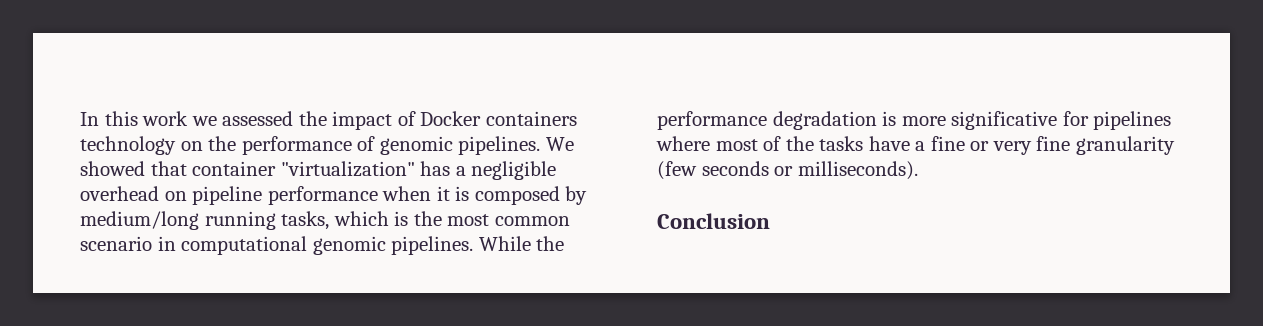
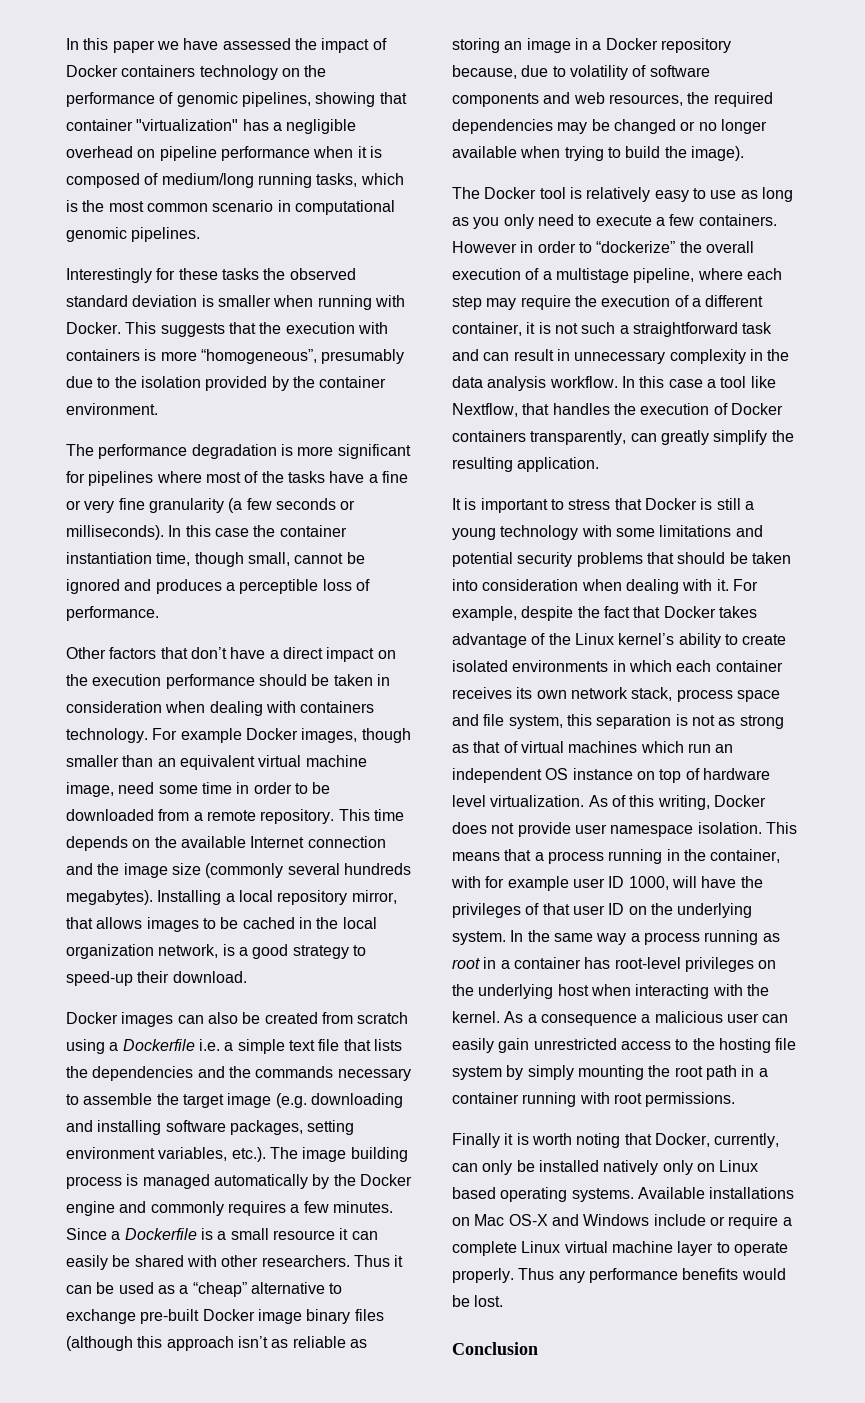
[80,111,217,126] In this work we -> [66,38,219,53] In this paper we have
[458,136,574,155] [80,161,145,176] pipelines. We showed -> [241,92,376,107] pipelines, showing
[565,186,588,205] by -> [144,173,159,185] of
[478,236,565,251] While the -> [66,268,356,283] [66,295,405,310] [66,322,388,337] [66,349,405,364] [66,376,387,391] [66,403,158,415] [66,444,94,456] // Interestingly for these tasks the observed standard deviation is smaller when running with Docker. This suggests that the execution with containers is more “homogeneous”, presumably due to the isolation provided by the container environment. // The
[951,111,1058,130] significative -> [337,444,411,459] significant
[657,161,697,180] (few -> [228,498,272,513] (a few
(918, 170) none -> [168,525,347,537] [66,552,365,567] [66,579,370,594] [66,606,159,621] [66,647,396,662] [66,674,390,689] [66,701,375,716] [66,728,411,743] [66,755,367,770] [66,782,331,797] [66,809,404,824] [66,836,386,851] [66,863,411,878] [66,890,397,905] [66,917,377,932] [66,944,366,959] [66,971,247,986] [66,1012,409,1027] [66,1039,402,1054] [66,1066,411,1081] [66,1093,403,1108] [66,1120,355,1135] [66,1147,408,1162] [66,1174,412,1189] [66,1201,393,1216] [66,1228,378,1240] [66,1255,404,1270] [66,1282,343,1297] [66,1309,384,1324] [66,1336,367,1351] [452,38,731,53] [452,65,710,80] [452,92,773,107] [452,119,767,134] [452,146,744,161] [452,187,793,202] [452,214,777,229] [452,241,754,253] [452,268,782,283] [452,295,764,310] [452,322,773,337] [452,349,790,364] [452,376,776,391] [452,403,783,417] [452,430,794,445] [452,457,600,472] [452,498,754,513] [452,525,763,540] [452,552,791,567] [452,579,758,594] [452,606,757,621] [452,633,787,648] [452,660,783,672] [452,687,780,702] [452,714,784,729] [452,741,734,753] [452,768,770,783] [452,795,766,810] [452,822,797,837] [452,849,781,864] [451,876,763,891] [452,903,753,918] [452,930,780,945] [452,957,777,972] [452,984,769,999] [452,1011,789,1026] [452,1038,797,1053] [452,1065,768,1080] [452,1092,736,1107] [452,1133,780,1148] [452,1160,759,1175] [452,1187,795,1202] [452,1214,792,1229] [452,1241,788,1256] [452,1268,786,1283] [452,1295,504,1307] In this case the container instantiation time, though small, cannot be ignored and produces a perceptible loss of performance. // Other factors that don’t have a direct impact on the execution performance should be taken in consideration when dealing with containers technology. For example Docker images, though smaller than an equivalent virtual machine image, need some time in order to be downloaded from a remote repository. This time depends on the available Internet connection and the image size (commonly several hundreds megabytes). Installing a local repository mirror, that allows images to be cached in the local organization network, is a good strategy to speed-up their download. // Docker images can also be created from scratch using a Dockerfile i.e. a simple text file that lists the dependencies and the commands necessary to assemble the target image (e.g. downloading and installing software packages, setting environment variables, etc.). The image building process is managed automatically by the Docker engine and commonly requires a few minutes. Since a Dockerfile is a small resource it can easily be shared with other researchers. Thus it can be used as a “cheap” alternative to exchange pre-built Docker image binary files (although this approach isn’t as reliable as storing an image in a Docker repository because, due to volatility of software components and web resources, the required dependencies may be changed or no longer available when trying to build the image). // The Docker tool is relatively easy to use as long as you only need to execute a few containers. However in order to “dockerize” the overall execution of a multistage pipeline, where each step may require the execution of a different container, it is not such a straightforward task and can result in unnecessary complexity in the data analysis workflow. In this case a tool like Nextflow, that handles the execution of Docker containers transparently, can greatly simplify the resulting application. // It is important to stress that Docker is still a young technology with some limitations and potential security problems that should be taken into consideration when dealing with it. For example, despite the fact that Docker takes advantage of the Linux kernel’s ability to create isolated environments in which each container receives its own network stack, process space and file system, this separation is not as strong as that of virtual machines which run an independent OS instance on top of hardware level virtualization. As of this writing, Docker does not provide user namespace isolation. This means that a process running in the container, with for example user ID 1000, will have the privileges of that user ID on the underlying system. In the same way a process running as root in a container has root-level privileges on the underlying host when interacting with the kernel. As a consequence a malicious user can easily gain unrestricted access to the hosting file system by simply mounting the root path in a container running with root permissions. // Finally it is worth noting that Docker, currently, can only be installed natively only on Linux based operating systems. Available installations on Mac OS-X and Windows include or require a complete Linux virtual machine layer to operate properly. Thus any performance benefits would be lost.

